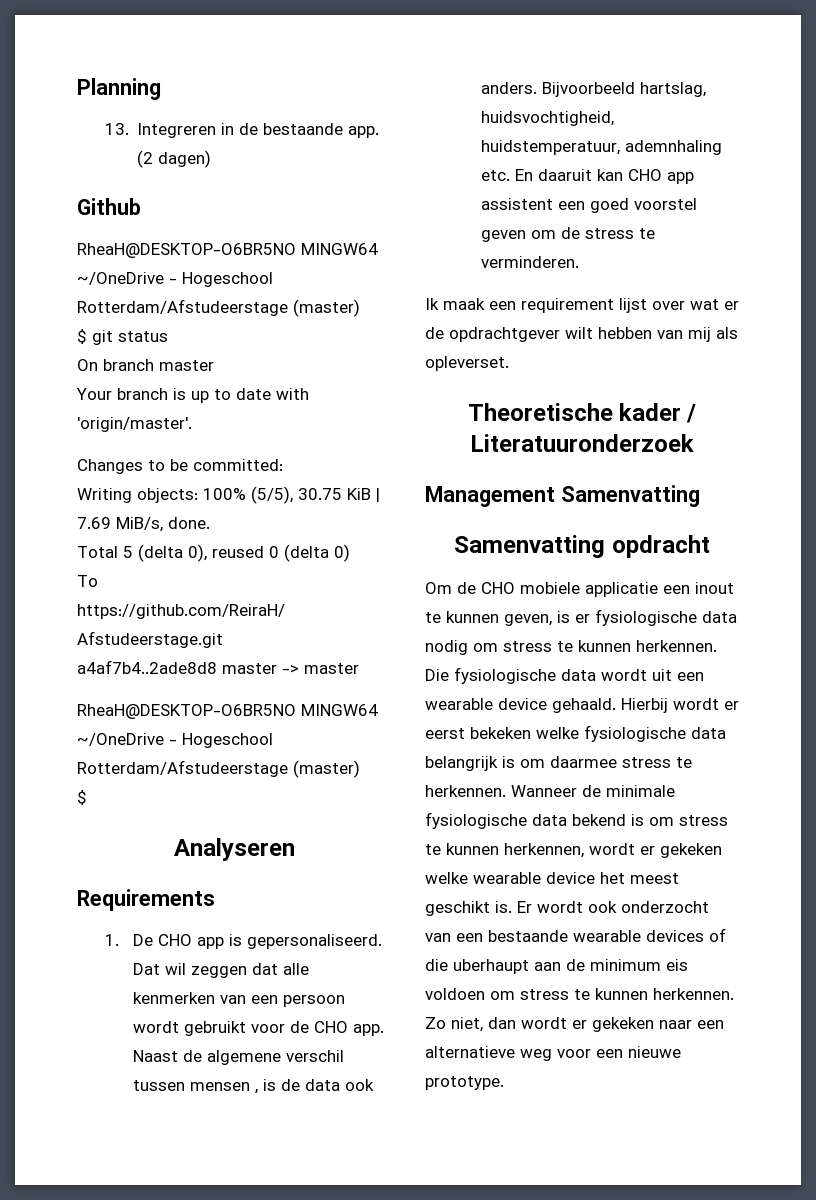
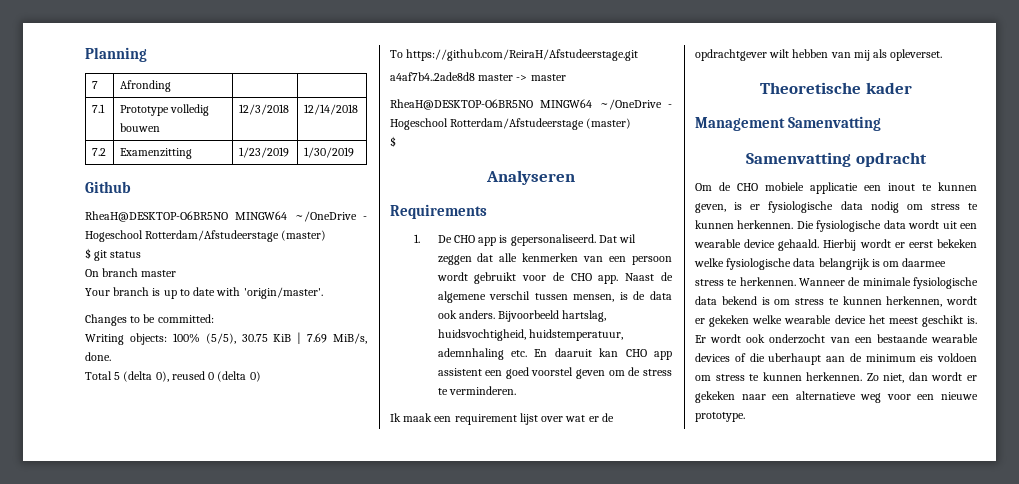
[104,123,380,138] [137,150,212,168] // 13. Integreren in de bestaande app. (2 dagen) -> [91,81,98,89] [119,80,171,92] [91,104,105,113] [119,104,210,116] [119,123,160,132] [238,104,289,115] [303,104,358,115] [91,148,106,156] [119,148,192,159] [238,147,289,158] [303,147,354,158] // 7 | Afronding | | // 7.1 | Prototype volledig bouwen | 12/3/2018 | 12/14/2018 // 7.2 | Examenzitting | 1/23/2019 | 1/30/2019
[189,1082,258,1094] mensen , -> [573,294,615,302] mensen,
[686,404,697,423] [470,434,694,452] / Literatuuronderzoek -> (912, 88) none

